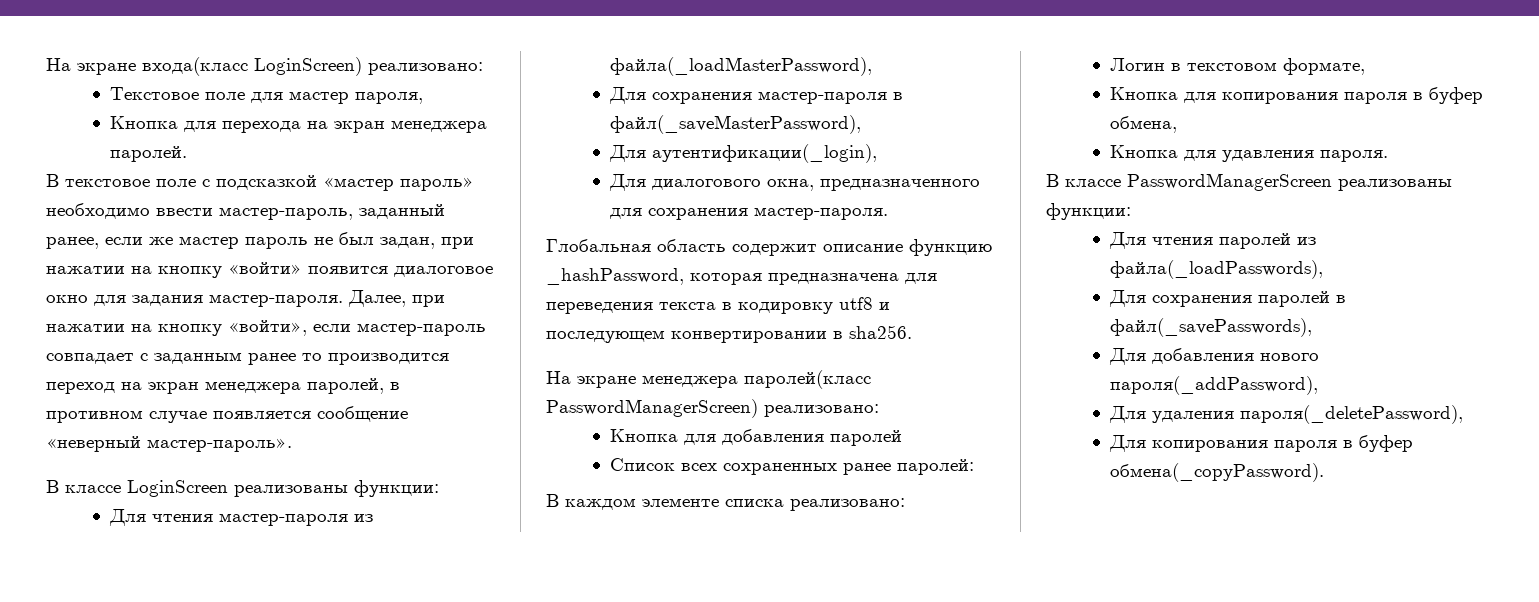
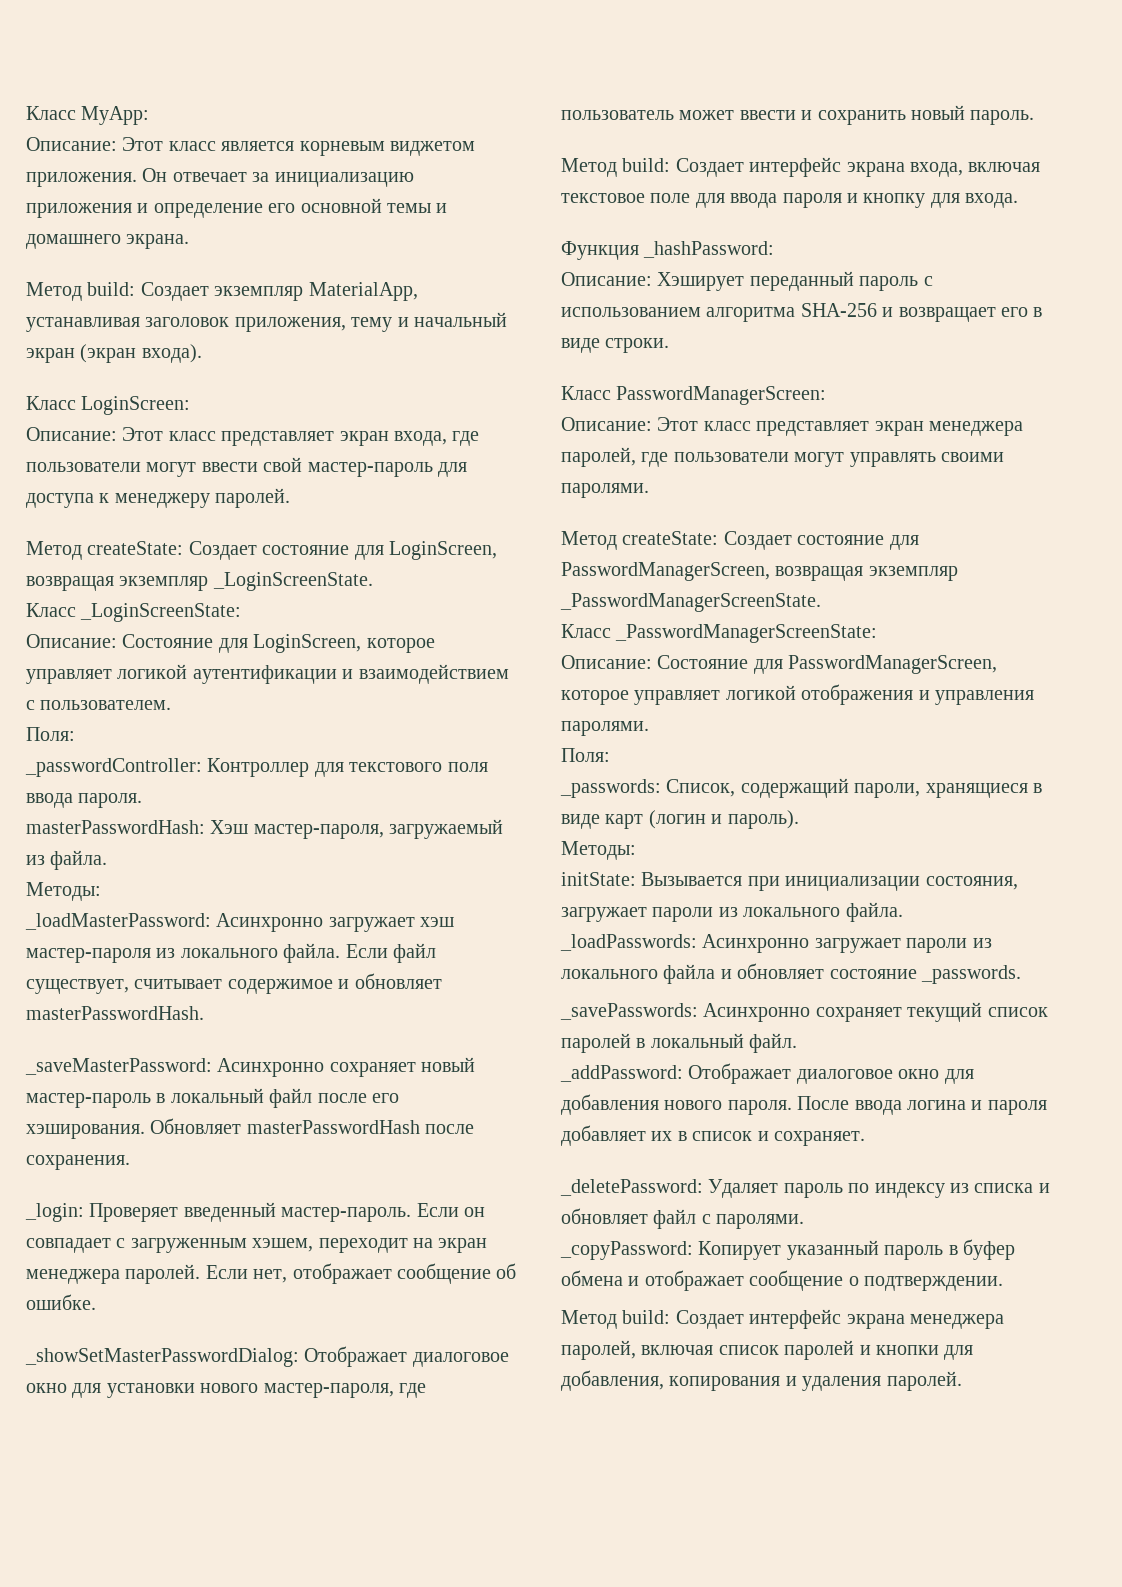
[46,57,483,76] [109,87,423,104] [109,116,487,133] [109,146,187,162] [46,174,474,191] [46,203,445,220] [46,232,474,249] [46,262,493,278] [46,290,445,307] [46,320,486,336] [46,352,449,365] [46,378,400,394] [46,406,408,423] [46,436,292,452] [46,480,439,497] [108,509,373,526] [609,57,872,76] [608,87,903,104] [609,115,861,134] [608,144,877,163] [608,174,980,191] [609,207,888,220] [546,239,992,256] [546,268,937,285] [546,297,890,314] [546,325,912,343] [546,370,871,389] [546,399,879,418] [609,429,902,446] [609,458,974,475] [546,494,905,511] [1109,58,1365,75] [1109,87,1483,104] [1109,116,1177,133] [1109,145,1388,162] [1046,173,1452,191] [1046,203,1131,220] [1108,232,1316,249] [1109,260,1323,279] [1108,290,1346,307] [1109,318,1312,337] [1108,348,1319,365] [1109,376,1318,395] [1108,405,1463,424] [1108,435,1413,452] [1109,463,1324,482] На экране входа(класс LoginScreen) реализовано: // Текстовое поле для мастер пароля, // Кнопка для перехода на экран менеджера паролей. // В текстовое поле с подсказкой «мастер пароль» необходимо ввести мастер-пароль, заданный ранее, если же мастер пароль не был задан, при нажатии на кнопку «войти» появится диалоговое окно для задания мастер-пароля. Далее, при нажатии на кнопку «войти», если мастер-пароль совпадает с заданным ранее то производится переход на экран менеджера паролей, в противном случае появляется сообщение «неверный мастер-пароль». // В классе LoginScreen реализованы функции: // Для чтения мастер-пароля из файла(_loadMasterPassword), // Для сохранения мастер-пароля в файл(_saveMasterPassword), // Для аутентификации(_login), // Для диалогового окна, предназначенного для сохранения мастер-пароля. // Глобальная область содержит описание функцию _hashPassword, которая предназначена для переведения текста в кодировку utf8 и последующем конвертировании в sha256. // На экране менеджера паролей(класс PasswordManagerScreen) реализовано: // Кнопка для добавления паролей // Список всех сохраненных ранее паролей: // В каждом элементе списка реализовано: // Логин в текстовом формате, // Кнопка для копирования пароля в буфер обмена, // Кнопка для удавления пароля. // В классе PasswordManagerScreen реализованы функции: // Для чтения паролей из файла(_loadPasswords), // Для сохранения паролей в файл(_savePasswords), // Для добавления нового пароля(_addPassword), // Для удаления пароля(_deletePassword), // Для копирования пароля в буфер обмена(_copyPassword). -> [26,106,150,125] [26,137,475,156] [26,168,414,187] [26,198,448,218] [26,234,190,249] [26,282,418,301] [26,312,507,332] [26,344,202,363] [26,396,191,415] [26,427,480,446] [26,457,467,477] [26,488,291,508] [26,541,497,560] [26,572,373,591] [26,603,242,622] [26,634,435,653] [26,664,509,684] [26,700,172,710] [26,727,75,741] [25,758,488,777] [26,793,143,808] [26,819,504,839] [26,850,108,870] [26,882,101,901] [25,913,456,932] [26,943,436,963] [26,973,442,994] [26,1006,204,1020] [25,1057,476,1077] [26,1088,399,1108] [26,1118,475,1139] [26,1155,130,1170] [25,1202,485,1222] [26,1238,488,1253] [26,1263,517,1284] [26,1294,96,1310] [25,1346,509,1367] [26,1383,426,1398] [561,105,1035,125] [561,157,1041,177] [561,193,1019,208] [561,241,775,260] [561,271,933,291] [561,303,1043,322] [561,338,670,353] [561,386,827,405] [561,417,1023,436] [561,447,1004,467] [561,483,649,498] [561,531,919,550] [561,562,958,581] [560,593,821,612] [561,624,878,643] [561,655,998,674] [561,684,1034,705] [561,721,649,736] [561,748,610,762] [560,778,1042,798] [561,810,799,829] [561,841,636,860] [561,872,1018,891] [561,902,903,922] [560,934,992,953] [561,963,1021,984] [560,1002,1048,1022] [561,1033,798,1053] [560,1063,974,1084] [561,1094,1047,1115] [561,1125,865,1146] [560,1179,1050,1198] [561,1208,805,1229] [560,1239,1015,1260] [561,1270,1003,1291] [561,1309,1004,1329] [561,1340,974,1360] [561,1370,962,1391] Класс MyApp: // Описание: Этот класс является корневым виджетом приложения. Он отвечает за инициализацию приложения и определение его основной темы и домашнего экрана. // Метод build: Создает экземпляр MaterialApp, устанавливая заголовок приложения, тему и начальный экран (экран входа). // Класс LoginScreen: // Описание: Этот класс представляет экран входа, где пользователи могут ввести свой мастер-пароль для доступа к менеджеру паролей. // Метод createState: Создает состояние для LoginScreen, возвращая экземпляр _LoginScreenState. // Класс _LoginScreenState: // Описание: Состояние для LoginScreen, которое управляет логикой аутентификации и взаимодействием с пользователем. // Поля: // _passwordController: Контроллер для текстового поля ввода пароля. // masterPasswordHash: Хэш мастер-пароля, загружаемый из файла. // Методы: // _loadMasterPassword: Асинхронно загружает хэш мастер-пароля из локального файла. Если файл существует, считывает содержимое и обновляет masterPasswordHash. // _saveMasterPassword: Асинхронно сохраняет новый мастер-пароль в локальный файл после его хэширования. Обновляет masterPasswordHash после сохранения. // _login: Проверяет введенный мастер-пароль. Если он совпадает с загруженным хэшем, переходит на экран менеджера паролей. Если нет, отображает сообщение об ошибке. // _showSetMasterPasswordDialog: Отображает диалоговое окно для установки нового мастер-пароля, где пользователь может ввести и сохранить новый пароль. // Метод build: Создает интерфейс экрана входа, включая текстовое поле для ввода пароля и кнопку для входа. // Функция _hashPassword: // Описание: Хэширует переданный пароль с использованием алгоритма SHA-256 и возвращает его в виде строки. // Класс PasswordManagerScreen: // Описание: Этот класс представляет экран менеджера паролей, где пользователи могут управлять своими паролями. // Метод createState: Создает состояние для PasswordManagerScreen, возвращая экземпляр _PasswordManagerScreenState. // Класс _PasswordManagerScreenState: // Описание: Состояние для PasswordManagerScreen, которое управляет логикой отображения и управления паролями. // Поля: // _passwords: Список, содержащий пароли, хранящиеся в виде карт (логин и пароль). // Методы: // initState: Вызывается при инициализации состояния, загружает пароли из локального файла. // _loadPasswords: Асинхронно загружает пароли из локального файла и обновляет состояние _passwords. // _savePasswords: Асинхронно сохраняет текущий список паролей в локальный файл. // _addPassword: Отображает диалоговое окно для добавления нового пароля. После ввода логина и пароля добавляет их в список и сохраняет. // _deletePassword: Удаляет пароль по индексу из списка и обновляет файл с паролями. // _copyPassword: Копирует указанный пароль в буфер обмена и отображает сообщение о подтверждении. // Метод build: Создает интерфейс экрана менеджера паролей, включая список паролей и кнопки для добавления, копирования и удаления паролей.

